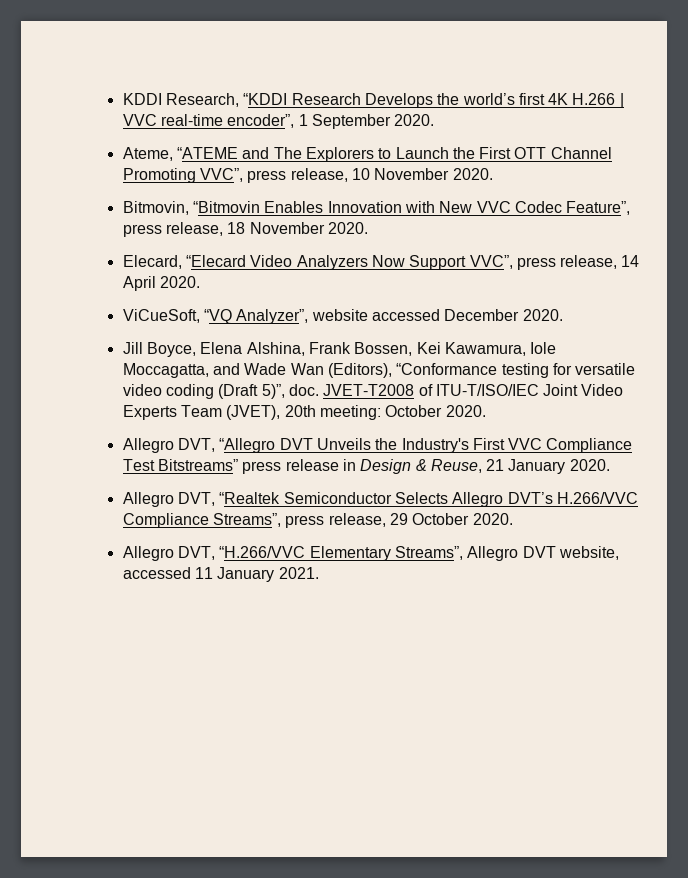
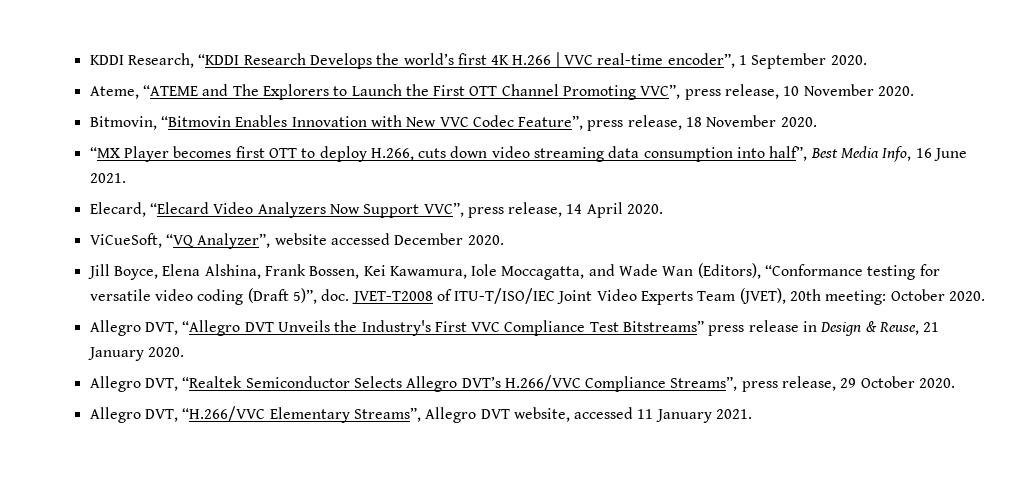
(368, 228) none -> [89,146,968,162] [89,173,126,183] // “MX Player becomes first OTT to deploy H.266, cuts down video streaming data consumption into half”, Best Media Info, 16 June 2021.

